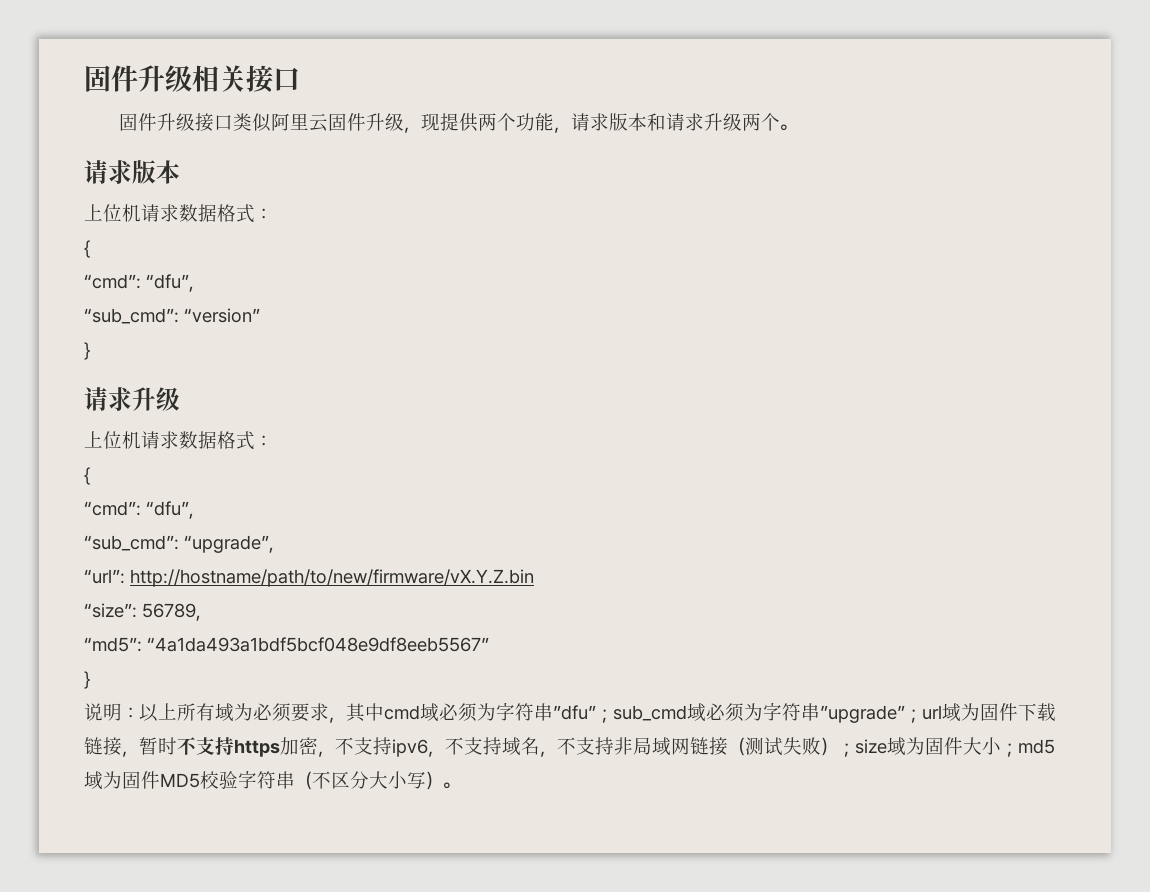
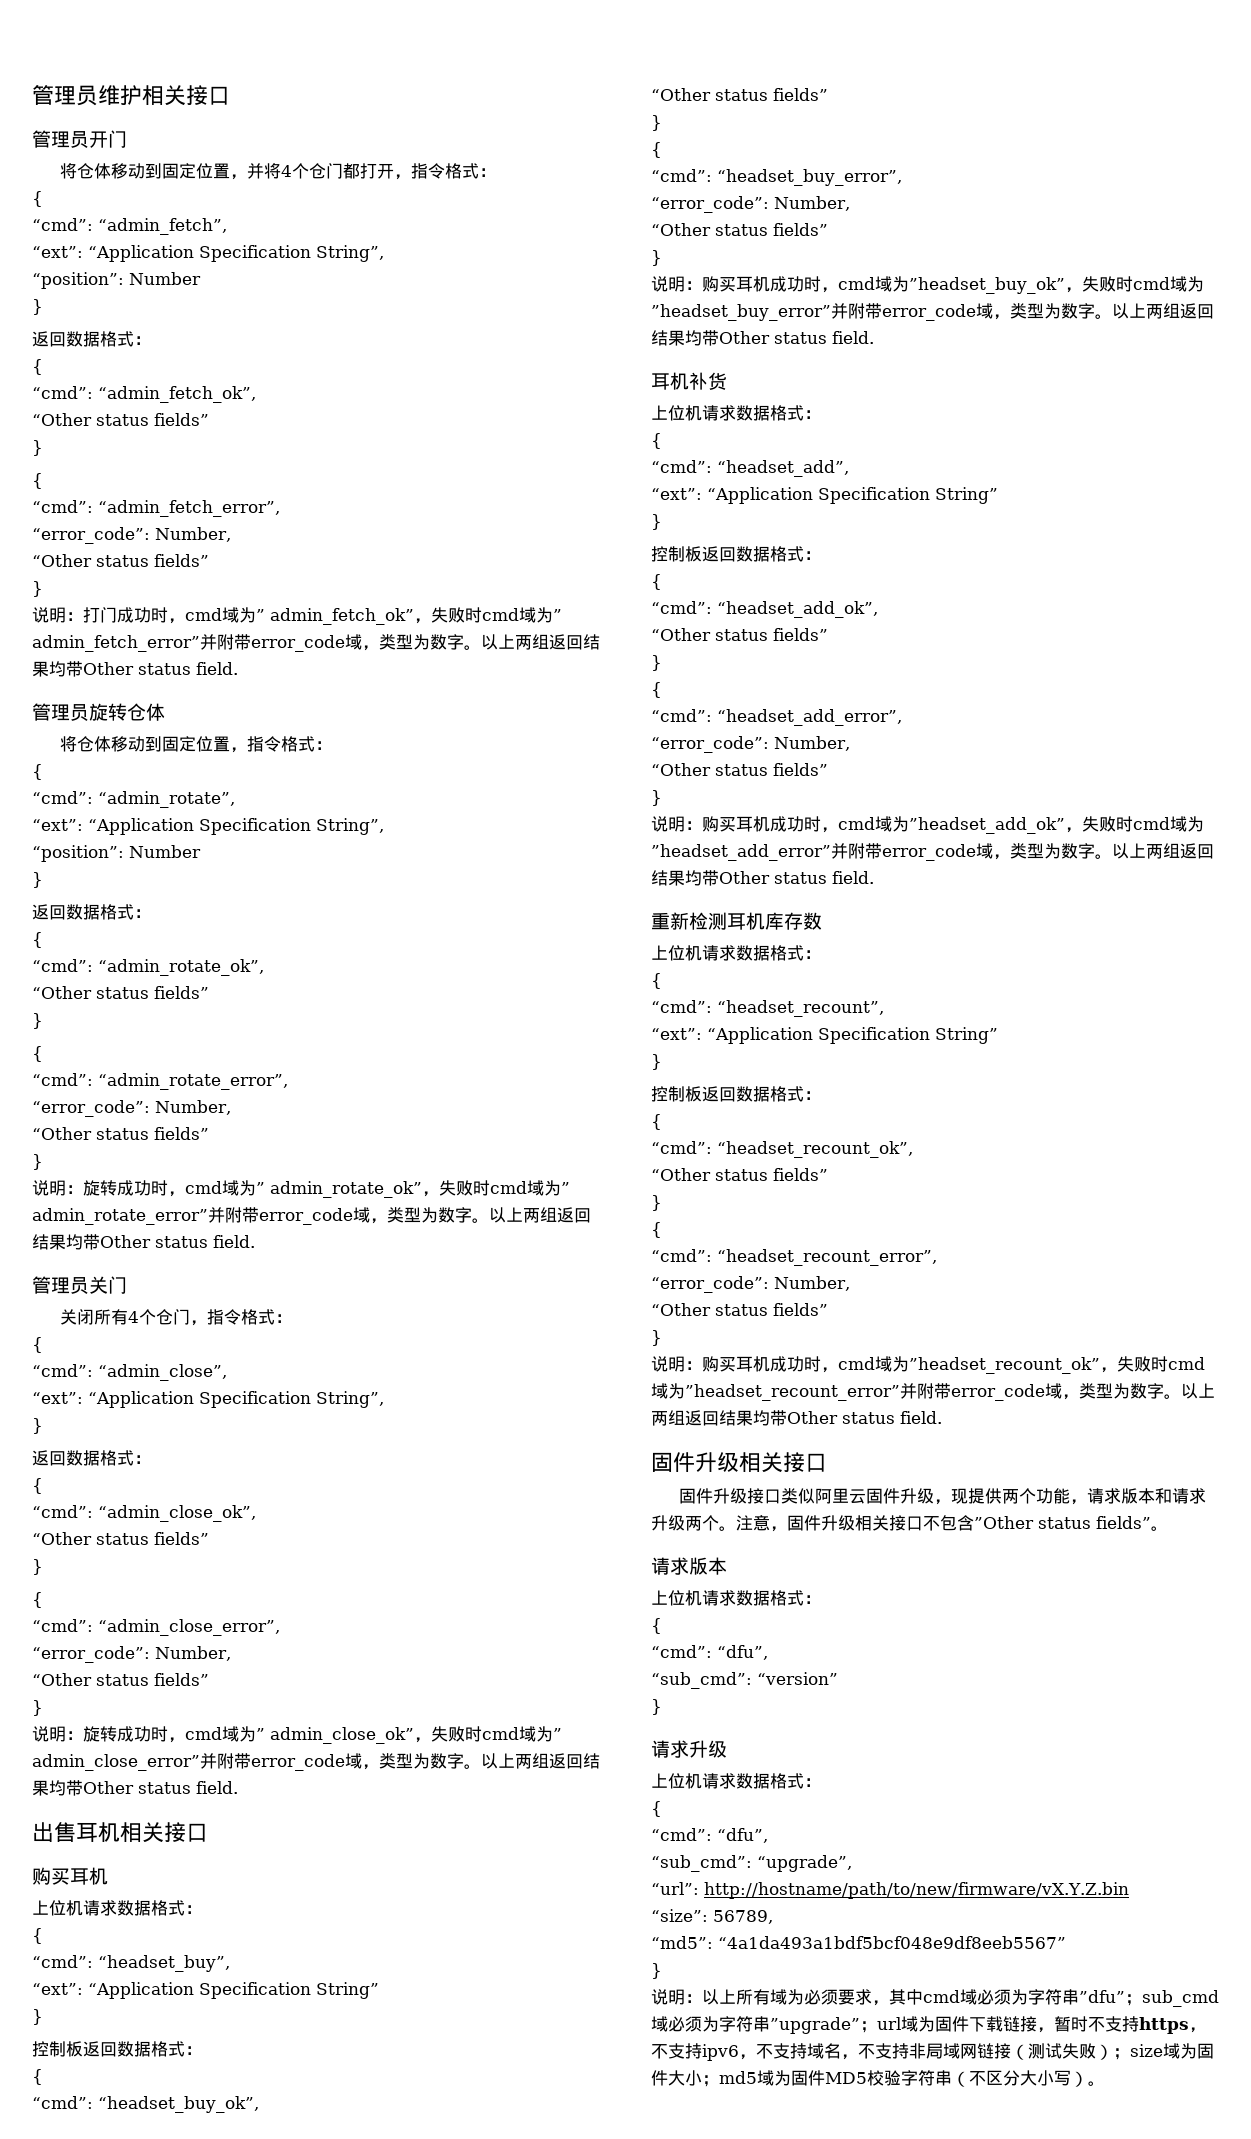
(84, 78) none -> [32,85,230,106] [32,130,127,148] [60,163,497,180] [32,191,43,207] [32,218,227,235] [32,245,384,262] [32,272,201,289] [32,299,43,315] [32,331,151,347] [32,359,43,375] [32,386,256,403] [32,413,209,426] [32,440,43,456] [32,473,43,489] [32,500,280,517] [32,527,231,544] [32,554,209,567] [32,581,43,597] [32,607,562,625] [32,634,600,652] [32,661,238,677] [32,703,165,721] [60,736,333,753] [32,764,43,780] [32,791,235,808] [32,818,384,835] [32,845,201,862] [32,872,43,888] [32,904,151,920] [32,932,43,948] [32,959,264,976] [32,986,209,999] [32,1013,43,1029] [32,1046,43,1062] [32,1073,288,1090] [32,1100,231,1117] [32,1127,209,1140] [32,1154,43,1170] [32,1180,570,1198] [32,1207,591,1225] [32,1234,255,1250] [32,1276,127,1294] [60,1309,293,1326] [32,1337,43,1353] [32,1364,227,1381] [32,1391,384,1408] [32,1418,43,1434] [32,1450,151,1466] [32,1478,43,1494] [32,1505,256,1522] [32,1532,209,1545] [32,1559,43,1575] [32,1592,43,1608] [32,1619,280,1636] [32,1646,231,1663] [32,1673,209,1686] [32,1700,43,1716] [32,1726,562,1744] [32,1753,600,1771] [32,1780,238,1796] [32,1822,208,1843] [32,1867,108,1885] [32,1900,202,1916] [32,1928,43,1944] [32,1955,230,1972] [32,1982,379,1999] [32,2009,43,2025] [32,2041,202,2057] [32,2069,43,2085] [32,2096,259,2113] [651,88,828,101] [651,115,662,131] [651,142,662,158] [651,169,902,186] [651,196,850,213] [651,223,828,236] [651,250,662,266] [651,276,1204,294] [651,303,1214,321] [651,330,874,346] [651,372,727,390] [651,405,821,421] [651,433,662,449] [651,460,849,477] [651,487,998,504] [651,514,662,530] [651,546,821,562] [651,574,662,590] [651,601,878,618] [651,628,828,641] [651,655,662,671] [651,682,662,698] [651,709,902,726] [651,736,850,753] [651,763,828,776] [651,790,662,806] [651,816,1204,834] [651,843,1214,861] [651,870,874,886] [651,912,822,930] [651,945,821,961] [651,973,662,989] [651,1000,884,1017] [651,1027,998,1044] [651,1054,662,1070] [651,1086,821,1102] [651,1114,662,1130] [651,1141,913,1158] [651,1168,828,1181] [651,1195,662,1211] [651,1222,662,1238] [651,1249,937,1266] [651,1276,850,1293] [651,1303,828,1316] [651,1330,662,1346] [651,1356,1205,1374] [651,1383,1215,1401] [651,1410,942,1426] 管理员维护相关接口 // 管理员开门 // 将仓体移动到固定位置，并将4个仓门都打开，指令格式： // { // “cmd”: “admin_fetch”, // “ext”: “Application Specification String”, // “position”: Number // } // 返回数据格式： // { // “cmd”: “admin_fetch_ok”, // “Other status fields” // } // { // “cmd”: “admin_fetch_error”, // “error_code”: Number, // “Other status fields” // } // 说明：打门成功时，cmd域为” admin_fetch_ok”，失败时cmd域为” admin_fetch_error”并附带error_code域，类型为数字。以上两组返回结果均带Other status field. // 管理员旋转仓体 // 将仓体移动到固定位置，指令格式： // { // “cmd”: “admin_rotate”, // “ext”: “Application Specification String”, // “position”: Number // } // 返回数据格式： // { // “cmd”: “admin_rotate_ok”, // “Other status fields” // } // { // “cmd”: “admin_rotate_error”, // “error_code”: Number, // “Other status fields” // } // 说明：旋转成功时，cmd域为” admin_rotate_ok”，失败时cmd域为” admin_rotate_error”并附带error_code域，类型为数字。以上两组返回结果均带Other status field. // 管理员关门 // 关闭所有4个仓门，指令格式： // { // “cmd”: “admin_close”, // “ext”: “Application Specification String”, // } // 返回数据格式： // { // “cmd”: “admin_close_ok”, // “Other status fields” // } // { // “cmd”: “admin_close_error”, // “error_code”: Number, // “Other status fields” // } // 说明：旋转成功时，cmd域为” admin_close_ok”，失败时cmd域为” admin_close_error”并附带error_code域，类型为数字。以上两组返回结果均带Other status field. // 出售耳机相关接口 // 购买耳机 // 上位机请求数据格式： // { // “cmd”: “headset_buy”, // “ext”: “Application Specification String” // } // 控制板返回数据格式： // { // “cmd”: “headset_buy_ok”, // “Other status fields” // } // { // “cmd”: “headset_buy_error”, // “error_code”: Number, // “Other status fields” // } // 说明：购买耳机成功时，cmd域为”headset_buy_ok”，失败时cmd域为”headset_buy_error”并附带error_code域，类型为数字。以上两组返回结果均带Other status field. // 耳机补货 // 上位机请求数据格式： // { // “cmd”: “headset_add”, // “ext”: “Application Specification String” // } // 控制板返回数据格式： // { // “cmd”: “headset_add_ok”, // “Other status fields” // } // { // “cmd”: “headset_add_error”, // “error_code”: Number, // “Other status fields” // } // 说明：购买耳机成功时，cmd域为”headset_add_ok”，失败时cmd域为”headset_add_error”并附带error_code域，类型为数字。以上两组返回结果均带Other status field. // 重新检测耳机库存数 // 上位机请求数据格式： // { // “cmd”: “headset_recount”, // “ext”: “Application Specification String” // } // 控制板返回数据格式： // { // “cmd”: “headset_recount_ok”, // “Other status fields” // } // { // “cmd”: “headset_recount_error”, // “error_code”: Number, // “Other status fields” // } // 说明：购买耳机成功时，cmd域为”headset_recount_ok”，失败时cmd域为”headset_recount_error”并附带error_code域，类型为数字。以上两组返回结果均带Other status field. //
(797, 127) none -> [736,1515,1168,1532] 注意，固件升级相关接口不包含”Other status fields”。
[280,737,318,755] 加密 -> (1189, 2025) none

